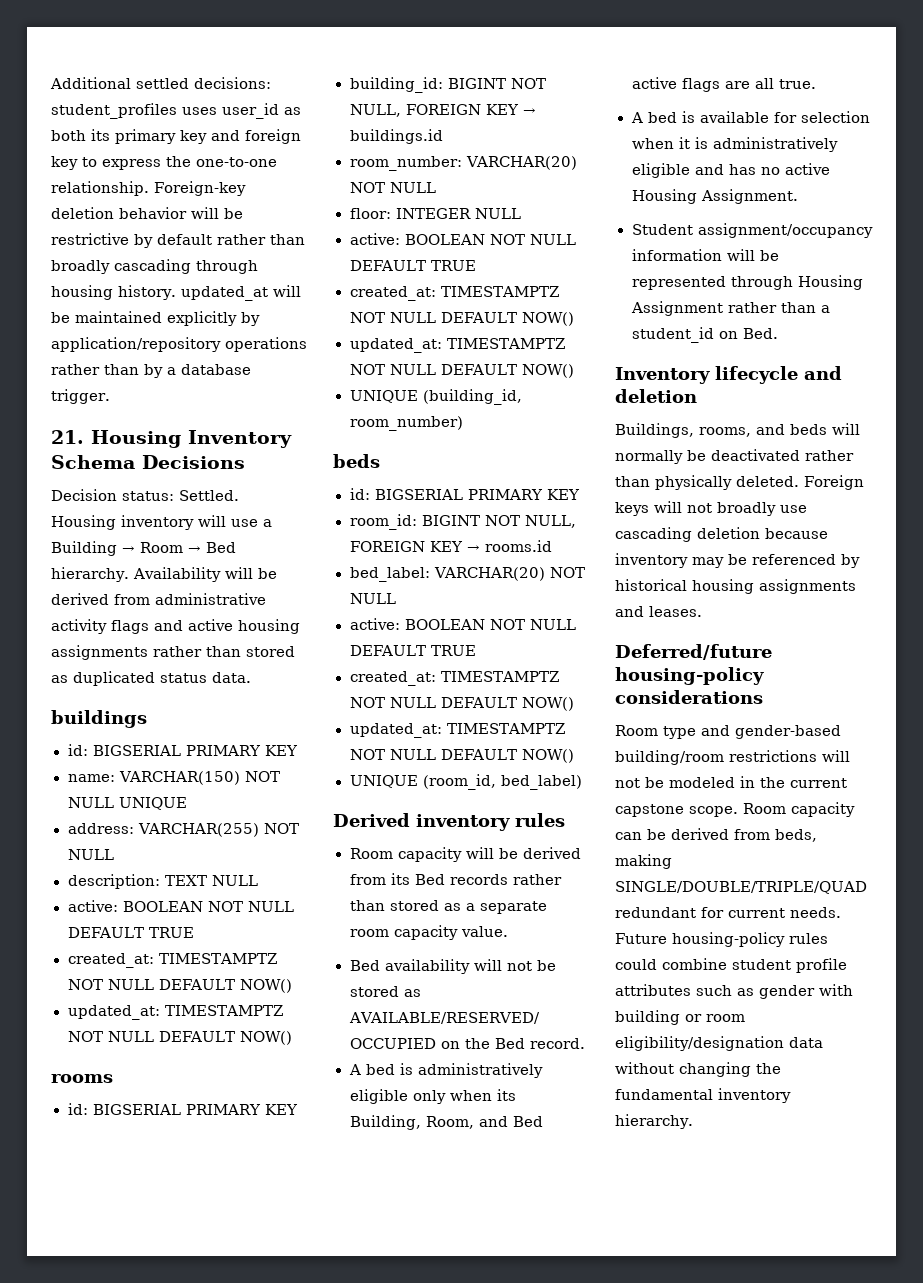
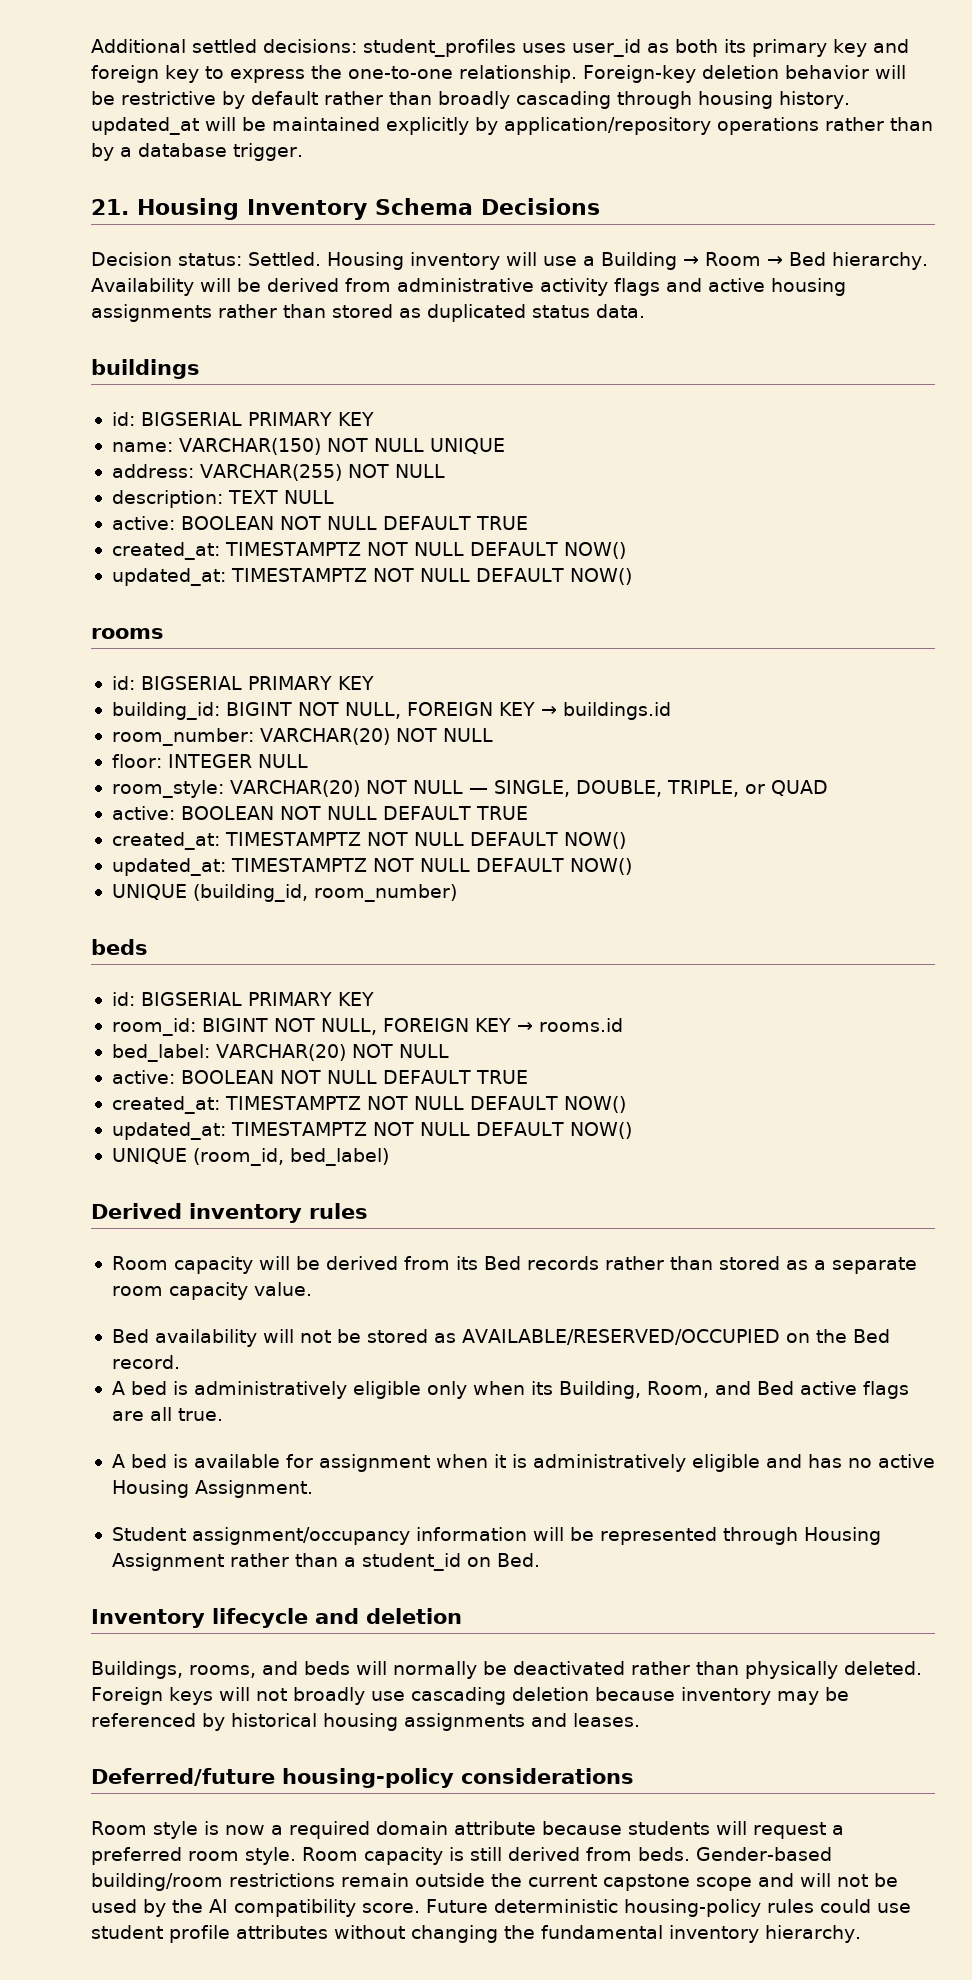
(521, 213) none -> [111,780,828,798] // room_style: VARCHAR(20) NOT NULL — SINGLE, DOUBLE, TRIPLE, or QUAD
[800,111,870,123] selection -> [318,1454,430,1472] assignment
[663,725,841,739] [615,750,850,765] [615,776,847,788] [615,802,855,817] [615,828,817,842] [615,854,672,869] [615,881,867,894] [615,907,841,918] [615,933,667,944] type and gender-based building/room restrictions will not be modeled in the current capstone scope. Room capacity can be derived from beds, making SINGLE/DOUBLE/TRIPLE/QUAD redundant for current needs. Future -> [152,1821,844,1839] [91,1847,832,1865] [91,1873,898,1891] [91,1899,618,1917] style is now a required domain attribute because students will request a preferred room style. Room capacity is still derived from beds. Gender-based building/room restrictions remain outside the current capstone scope and will not be used by the AI compatibility score. Future deterministic
[662,958,727,970] combine -> [876,1903,911,1913] use
[696,984,853,999] [615,1010,745,1025] [615,1036,823,1051] such as gender with building or room eligibility/designation data -> (328, 1932) none

